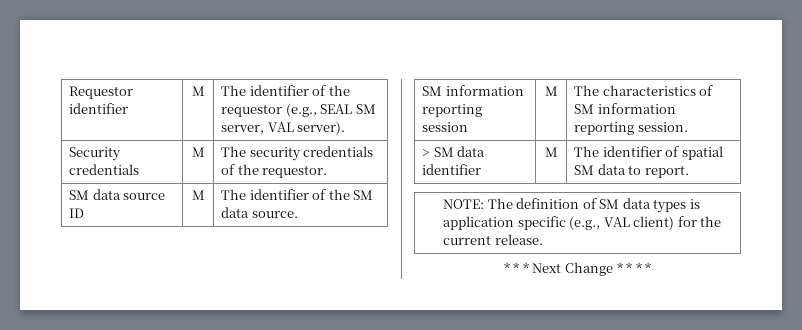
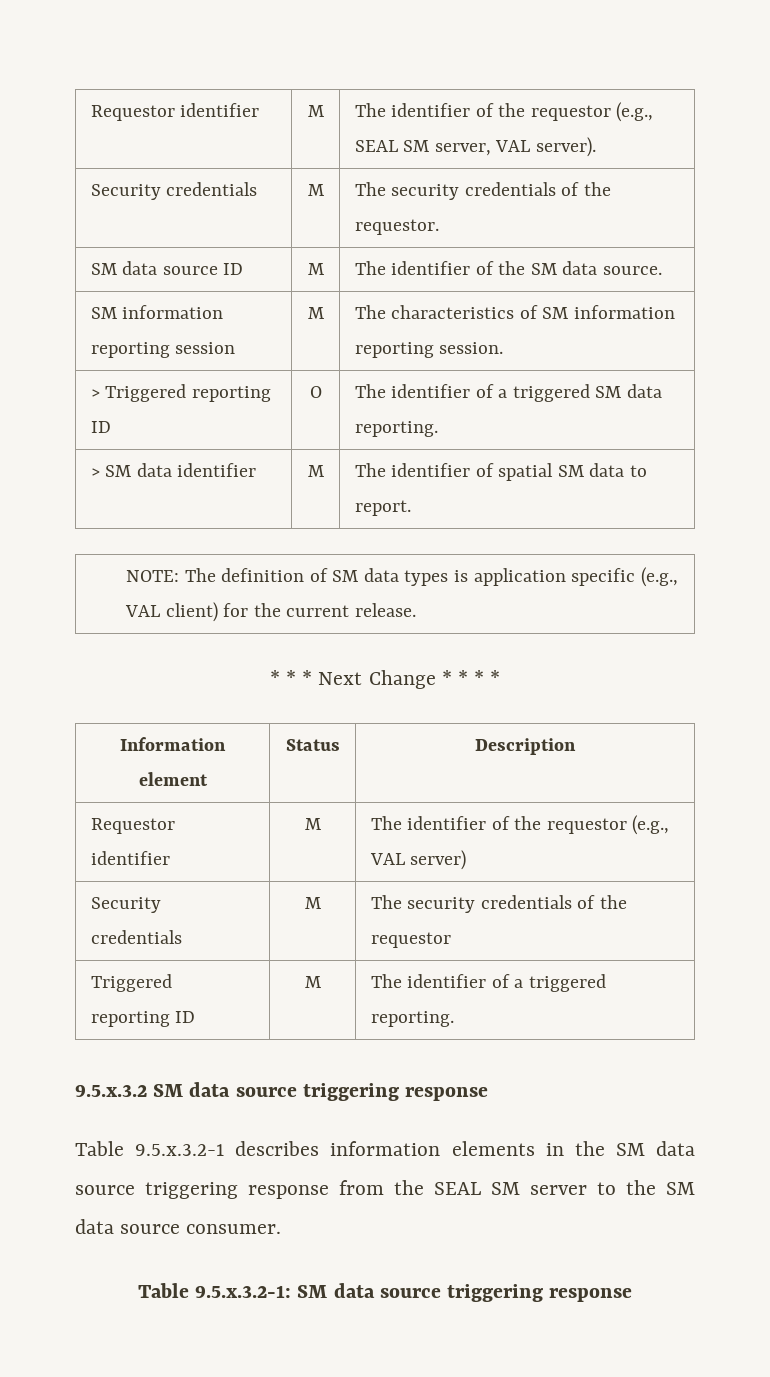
(688, 127) none -> [90,384,271,402] [90,421,111,433] [309,386,322,398] [354,384,662,402] [354,421,438,437] // > Triggered reporting ID | O | The identifier of a triggered SM data reporting.
(652, 267) none -> [120,737,226,751] [138,772,208,786] [285,739,340,751] [474,738,576,755] [90,818,175,834] [90,851,170,865] [304,818,321,830] [370,815,670,835] [369,850,467,870] [90,897,161,913] [90,930,182,944] [304,897,321,909] [370,895,627,913] [370,932,451,948] [90,974,172,992] [90,1011,196,1027] [304,976,321,988] [370,974,606,992] [370,1011,454,1027] [75,1082,489,1101] [75,1141,695,1156] [75,1180,695,1199] [75,1219,282,1234] [137,1283,633,1302] // Information element | Status | Description // Requestor identifier | M | The identifier of the requestor (e.g., VAL server) // Security credentials | M | The security credentials of the requestor // Triggered reporting ID | M | The identifier of a triggered reporting. // 9.5.x.3.2 SM data source triggering response // Table 9.5.x.3.2-1 describes information elements in the SM data source triggering response from the SEAL SM server to the SM data source consumer. // Table 9.5.x.3.2-1: SM data source triggering response

